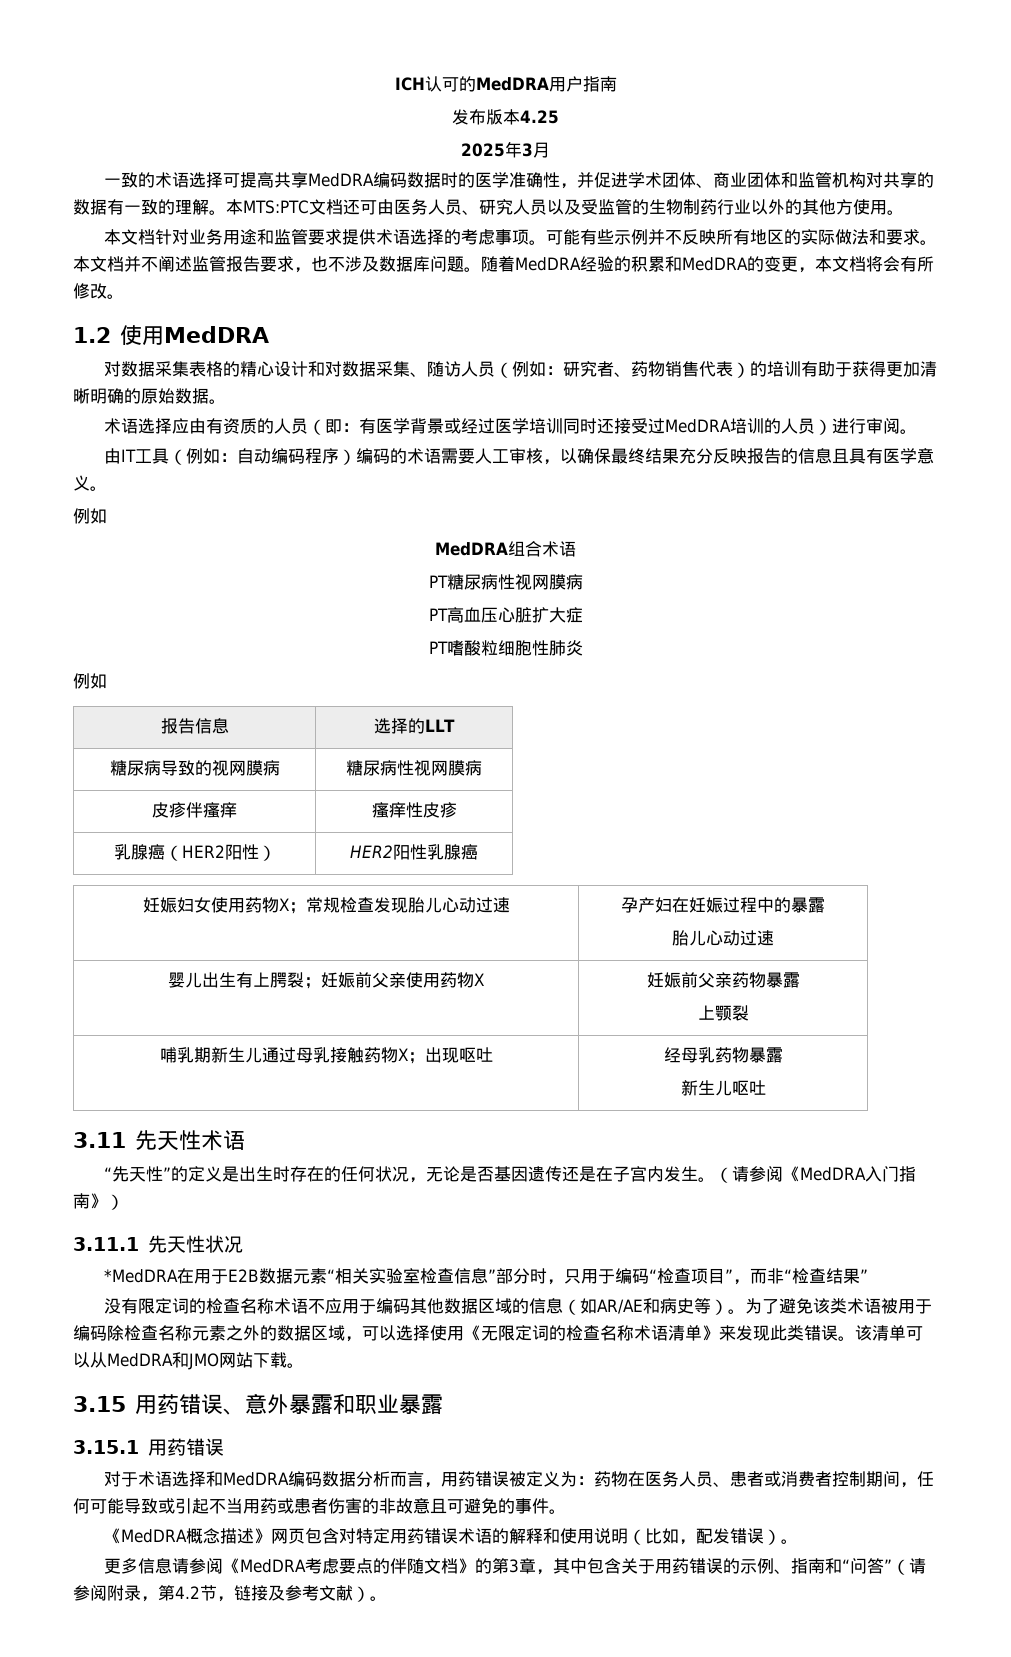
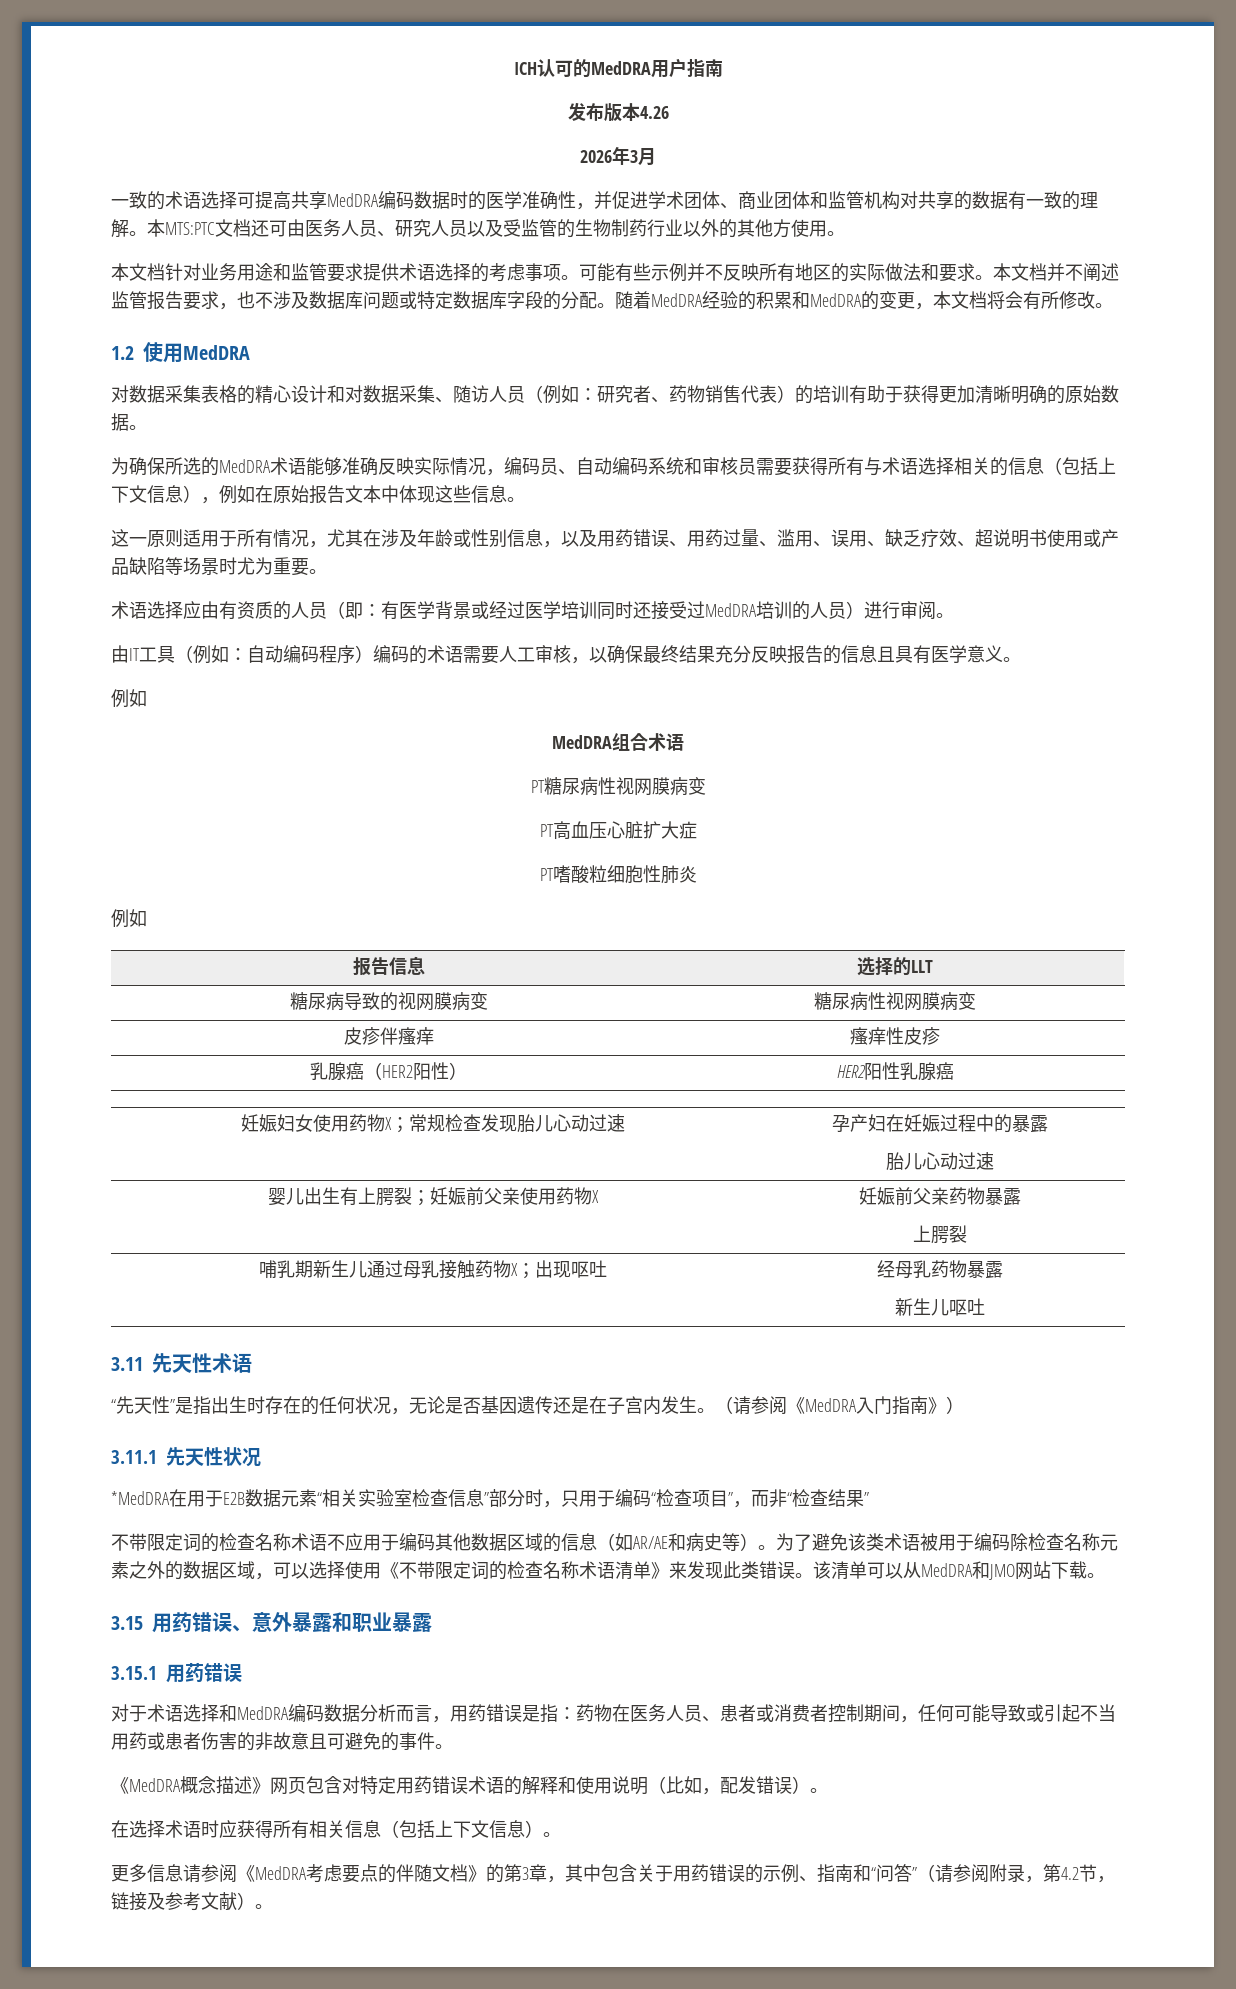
[520,110,559,124] [461,143,505,157] 4.25 // 2025 -> [639,106,669,119] [580,150,612,163] 4.26 // 2026
(464, 264) none -> [399,291,597,310] 或特定数据库字段的分配
(226, 401) none -> [111,457,1116,476] [111,485,525,504] [111,529,1119,548] [111,557,327,576] // 为确保所选的MedDRA术语能够准确反映实际情况，编码员、自动编码系统和审核员需要获得所有与术语选择相关的信息（包括上下文信息），例如在原始报告文本中体现这些信息。 // 这一原则适用于所有情况，尤其在涉及年龄或性别信息，以及用药错误、用药过量、滥用、误用、缺乏疗效、超说明书使用或产品缺陷等场景时尤为重要。
(583, 582) none -> [687,777,706,795] 变
[346,760,482,776] | 糖尿病性视网膜病 -> [469,992,488,1010] [814,992,976,1011] 变 | 糖尿病性视网膜病变
[714,1005,732,1021] 颚 -> [930,1226,949,1244] 腭
[171,1166,240,1182] 的定义是 -> [175,1396,211,1415] 是指
[104,1298,139,1314] 没有 -> [111,1533,147,1551] 不带
[481,1326,498,1341] 无 -> [399,1561,435,1579] 不带
[509,1471,578,1487] 被定义为 -> [522,1704,558,1723] 是指
(799, 1541) none -> [111,1820,561,1839] // 在选择术语时应获得所有相关信息（包括上下文信息）。

